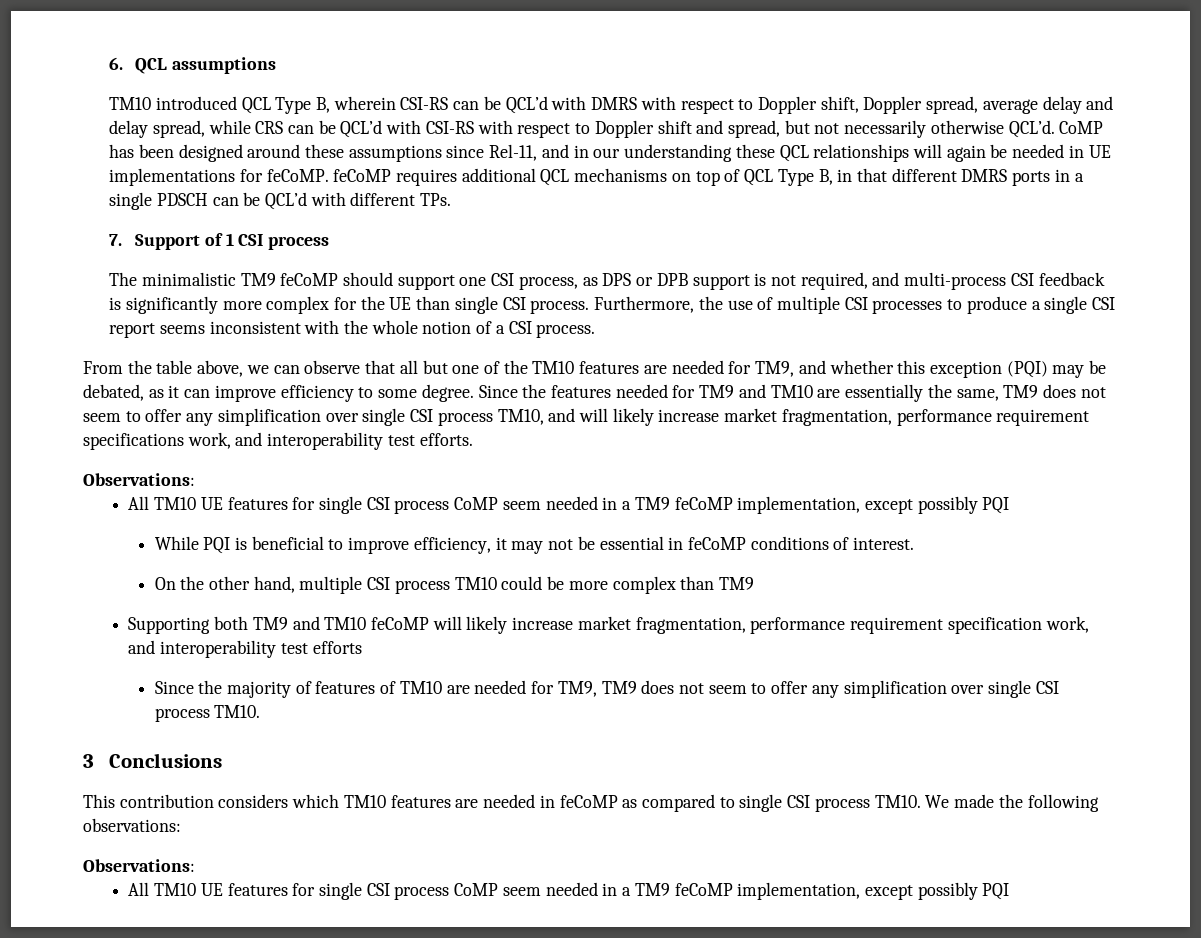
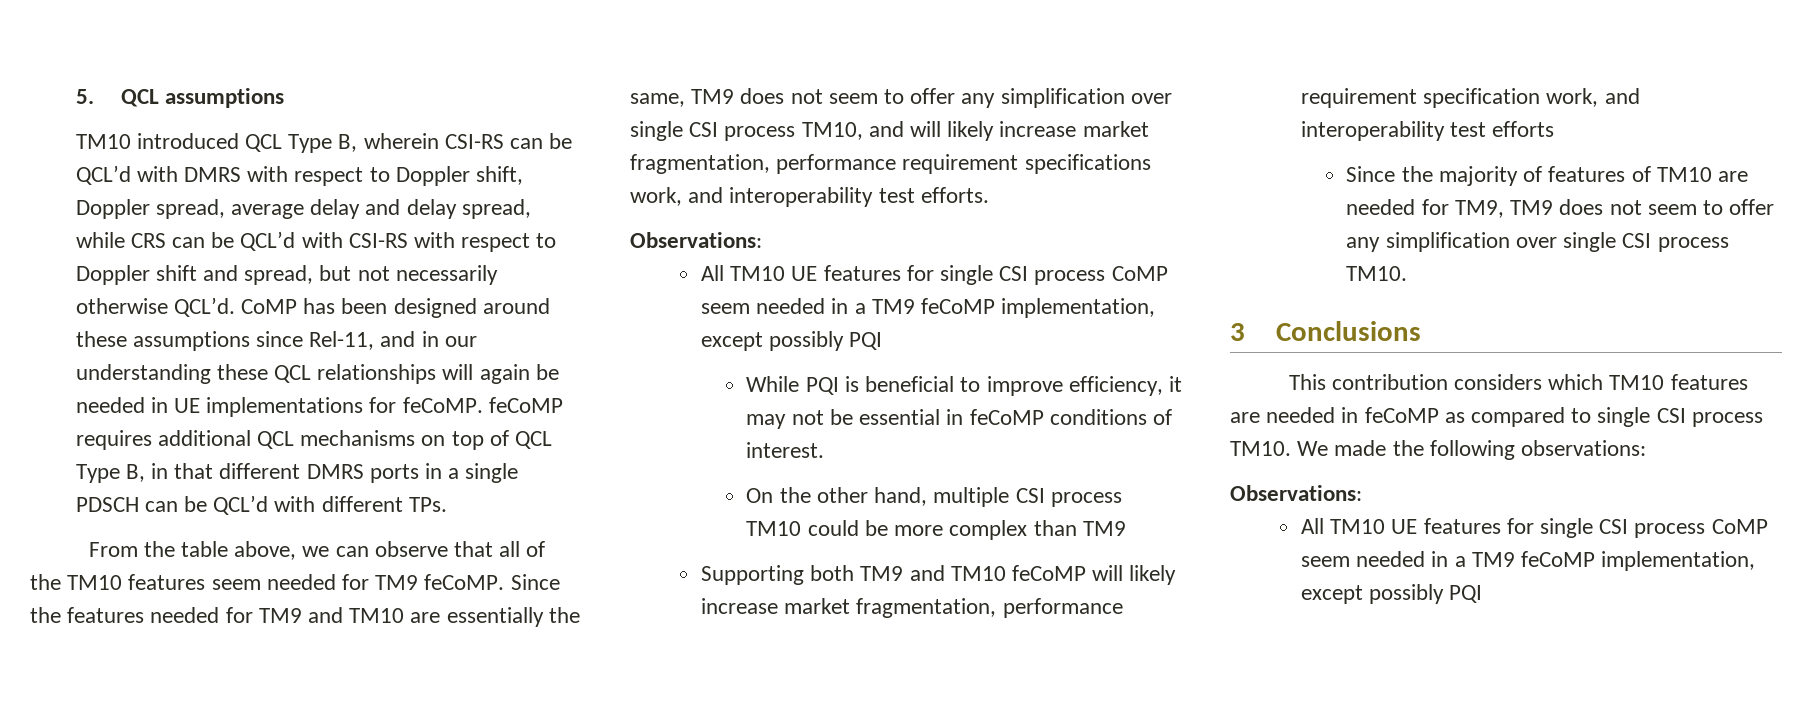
[109,57,124,70] 6. -> [75,89,94,104] 5.
[109,233,330,250] [109,272,1105,290] [109,296,1116,314] [109,320,596,338] // 7. Support of 1 CSI process // The minimalistic TM9 feCoMP should support one CSI process, as DPS or DPB support is not required, and multi-process CSI feedback is significantly more complex for the UE than single CSI process. Furthermore, the use of multiple CSI processes to produce a single CSI report seems inconsistent with the whole notion of a CSI process. -> (447, 504) none
[422,360,480,374] but one -> (521, 549) none
[643,360,1107,378] [83,384,474,402] are needed for TM9, and whether this exception (PQI) may be debated, as it can improve efficiency to some degree. -> [211,574,505,590] seem needed for TM9 feCoMP.

